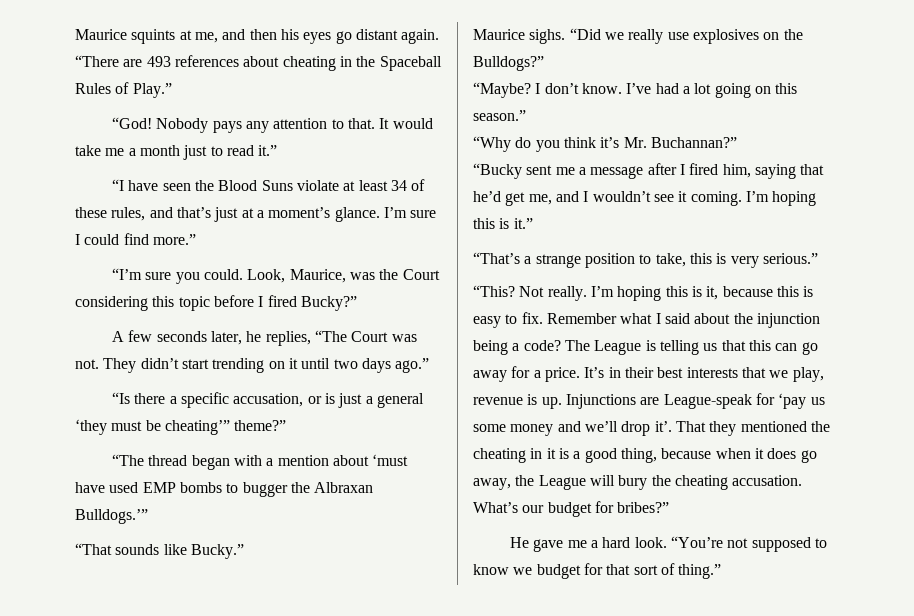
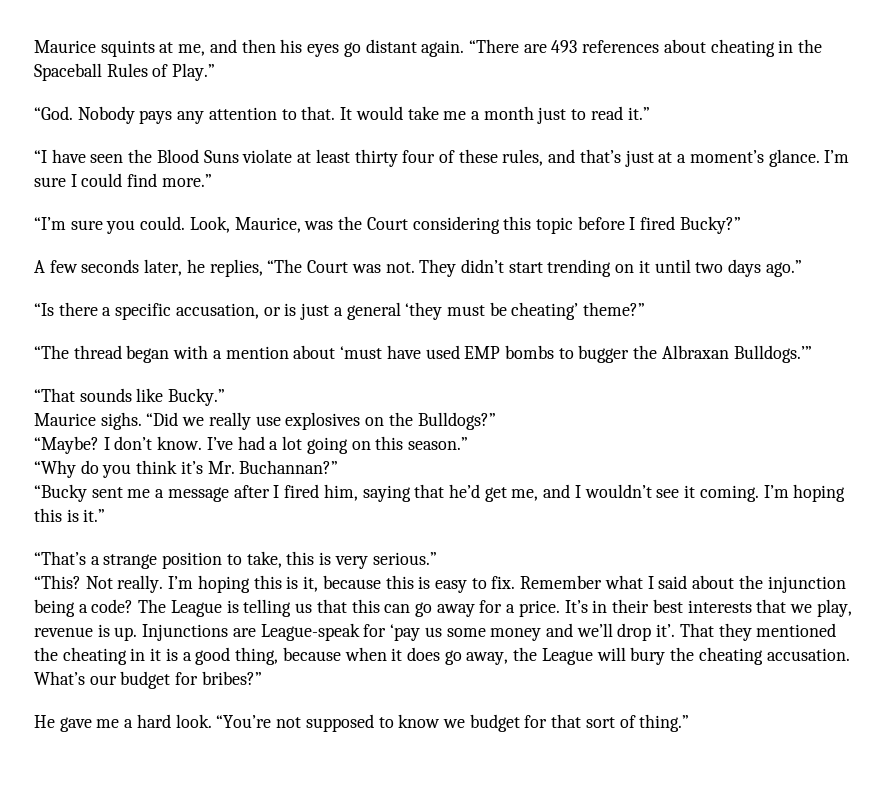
[112,117,153,129] “God! -> [34,106,73,120] “God.
[390,180,407,191] 34 -> [354,149,436,167] thirty four
[164,420,230,435] cheating’” -> [511,302,579,320] cheating’

